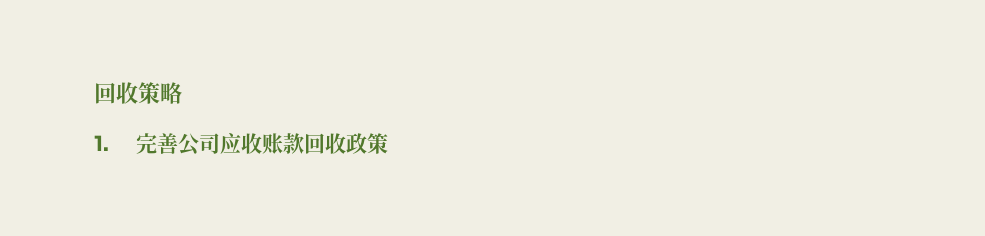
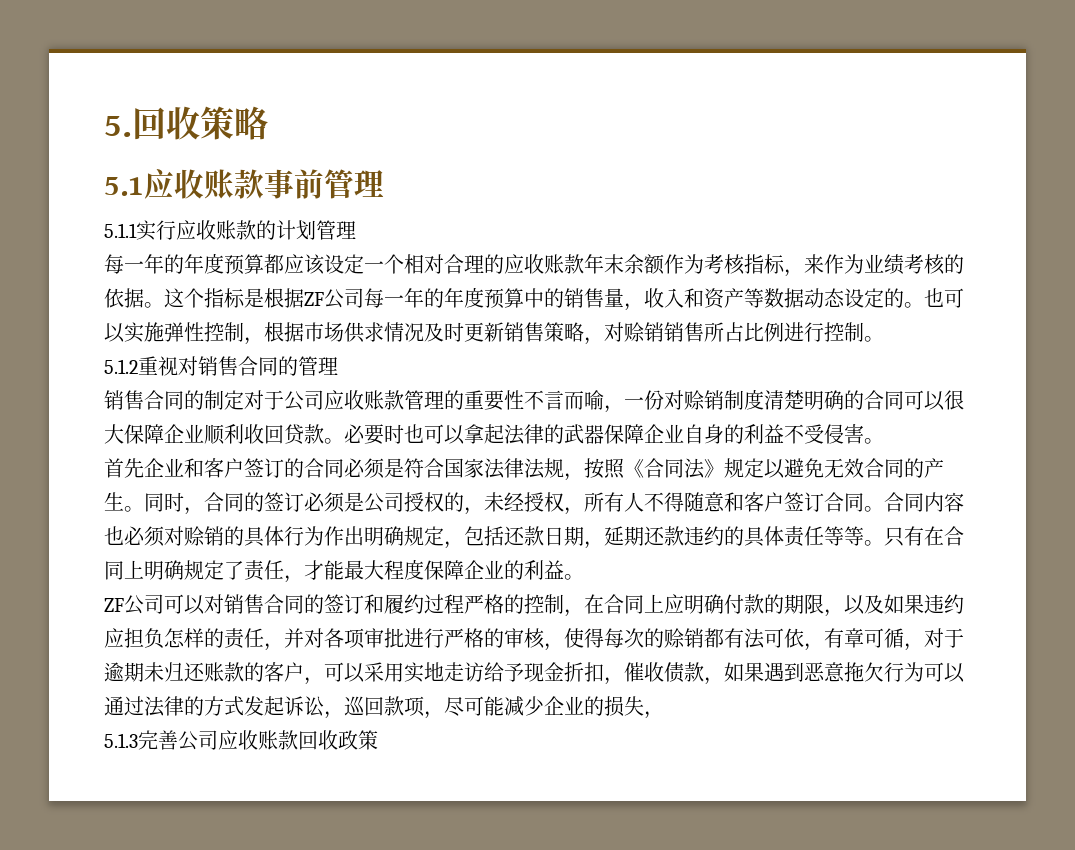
(94, 93) none -> [104,116,132,137] 5.
[94,135,109,151] 1. -> [104,169,384,199] [104,220,356,241] [104,253,964,277] [104,287,964,311] [104,322,884,345] [104,356,338,376] [104,389,964,413] [104,424,884,445] [104,458,944,481] [104,492,964,515] [104,526,964,549] [104,559,584,583] [104,594,964,617] [104,628,964,651] [104,662,965,685] [104,696,664,719] [104,733,138,748] 5.1应收账款事前管理 // 5.1.1实行应收账款的计划管理 // 每一年的年度预算都应该设定一个相对合理的应收账款年末余额作为考核指标，来作为业绩考核的依据。这个指标是根据ZF公司每一年的年度预算中的销售量，收入和资产等数据动态设定的。也可以实施弹性控制，根据市场供求情况及时更新销售策略，对赊销销售所占比例进行控制。 // 5.1.2重视对销售合同的管理 // 销售合同的制定对于公司应收账款管理的重要性不言而喻，一份对赊销制度清楚明确的合同可以很大保障企业顺利收回贷款。必要时也可以拿起法律的武器保障企业自身的利益不受侵害。 // 首先企业和客户签订的合同必须是符合国家法律法规，按照《合同法》规定以避免无效合同的产生。同时，合同的签订必须是公司授权的，未经授权，所有人不得随意和客户签订合同。合同内容也必须对赊销的具体行为作出明确规定，包括还款日期，延期还款违约的具体责任等等。只有在合同上明确规定了责任，才能最大程度保障企业的利益。 // ZF公司可以对销售合同的签订和履约过程严格的控制，在合同上应明确付款的期限，以及如果违约应担负怎样的责任，并对各项审批进行严格的审核，使得每次的赊销都有法可依，有章可循，对于逾期未归还账款的客户，可以采用实地走访给予现金折扣，催收债款，如果遇到恶意拖欠行为可以通过法律的方式发起诉讼，巡回款项，尽可能减少企业的损失， // 5.1.3

